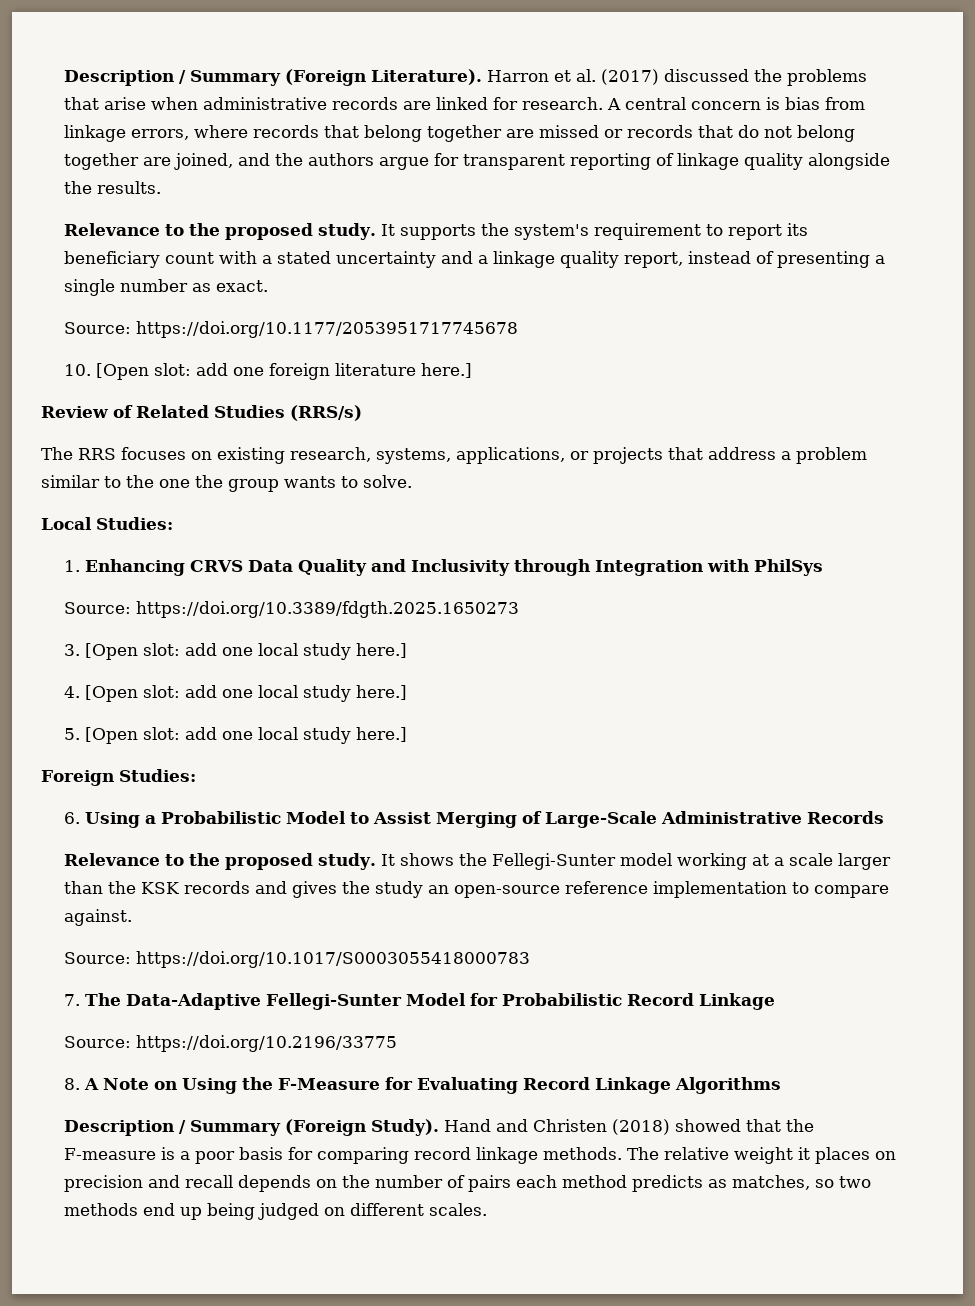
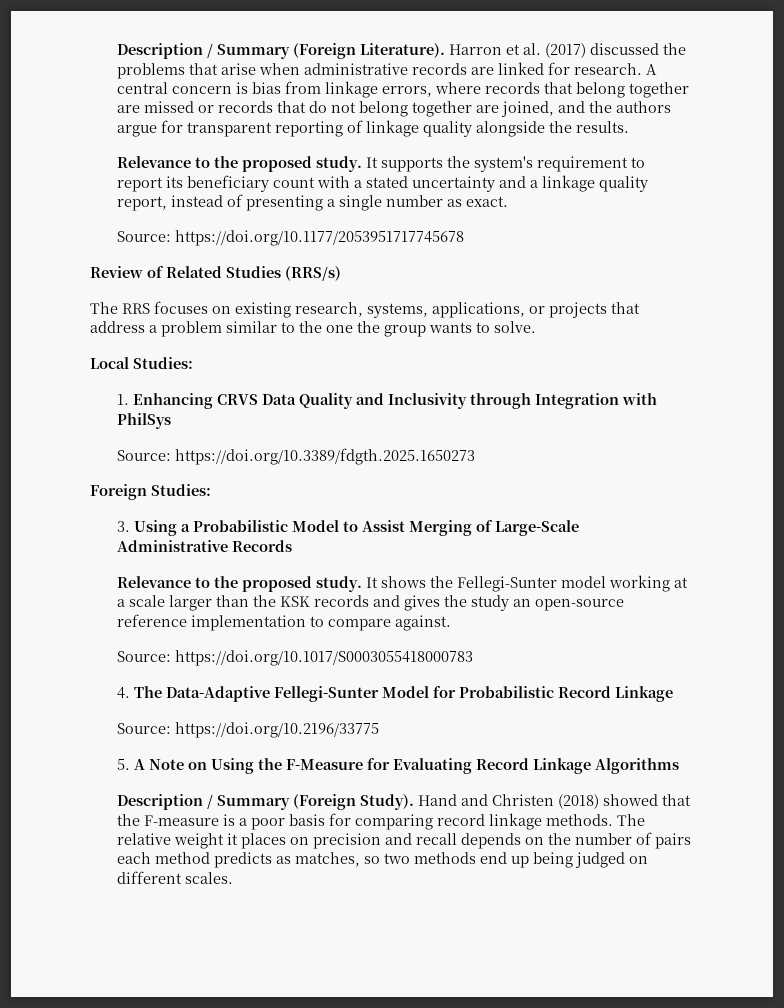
[64,363,473,380] // 10. [Open slot: add one foreign literature here.] -> (465, 238) none
[64,643,408,660] [64,685,408,702] [64,727,408,744] // 3. [Open slot: add one local study here.] // 4. [Open slot: add one local study here.] // 5. [Open slot: add one local study here.] -> (476, 456) none
[64,812,81,824] 6. -> [117,521,131,532] 3.
[64,994,81,1006] 7. -> [117,687,131,699] 4.
[64,1078,81,1090] 8. -> [117,759,131,770] 5.

